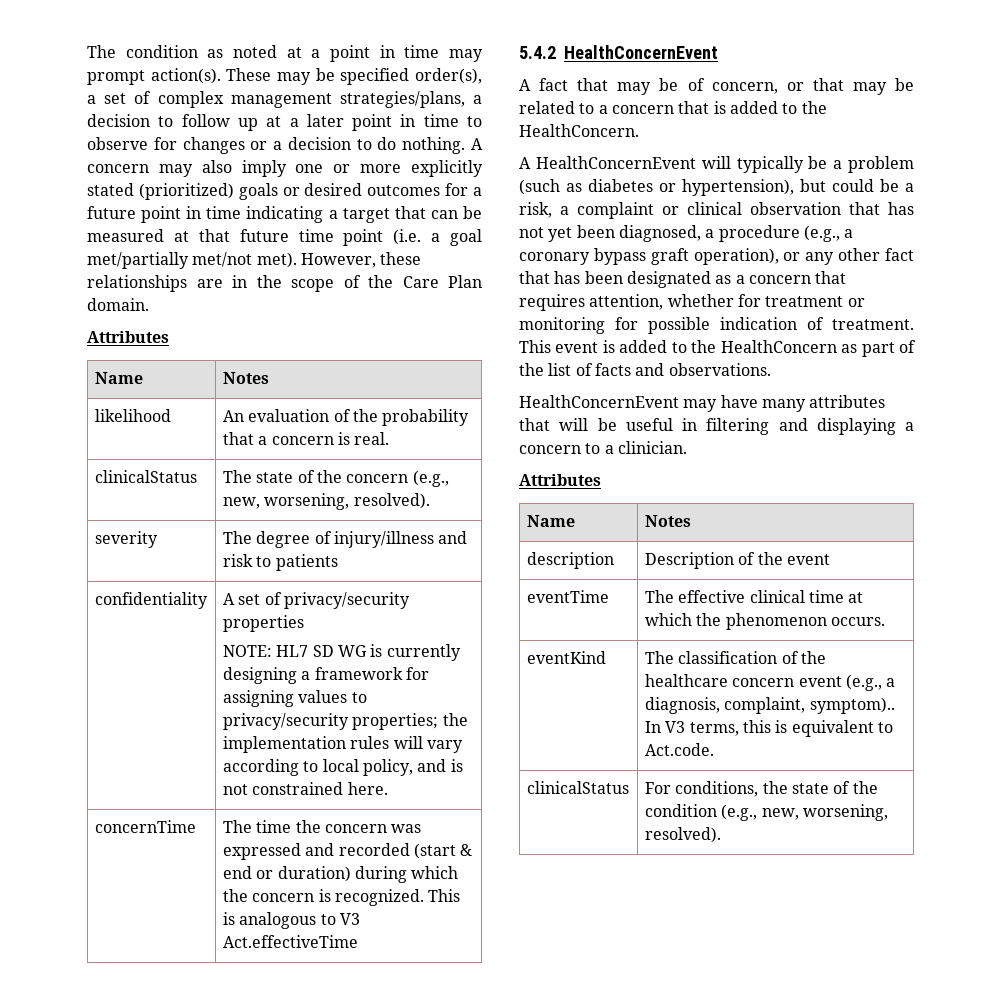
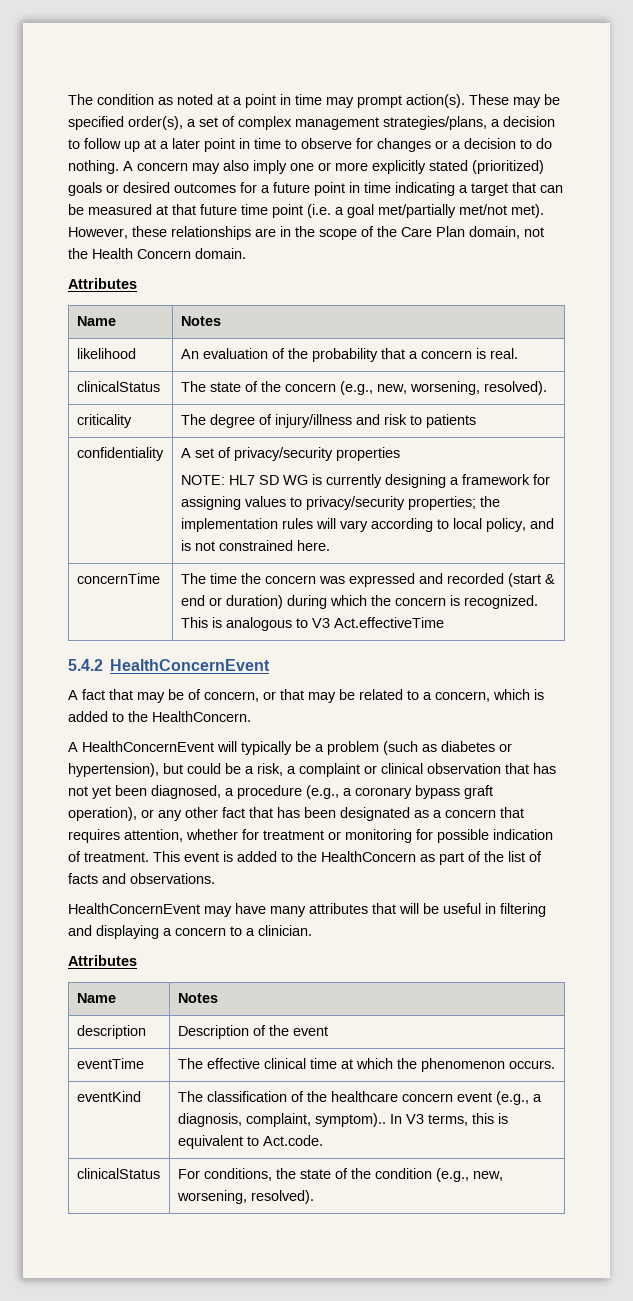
(482, 281) none -> [469,226,544,239] [68,248,191,259] domain, not the Health Concern
[94,531,158,548] severity -> [76,414,132,428] criticality
[611,101,710,114] concern that -> [435,689,530,702] concern, which

